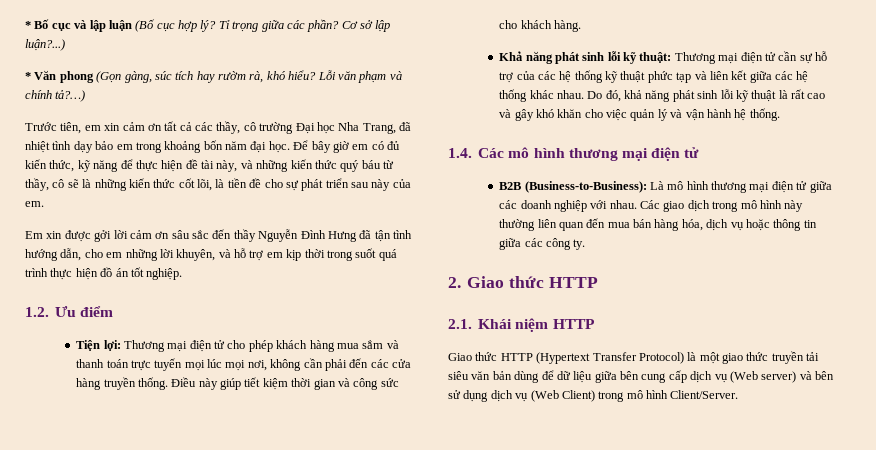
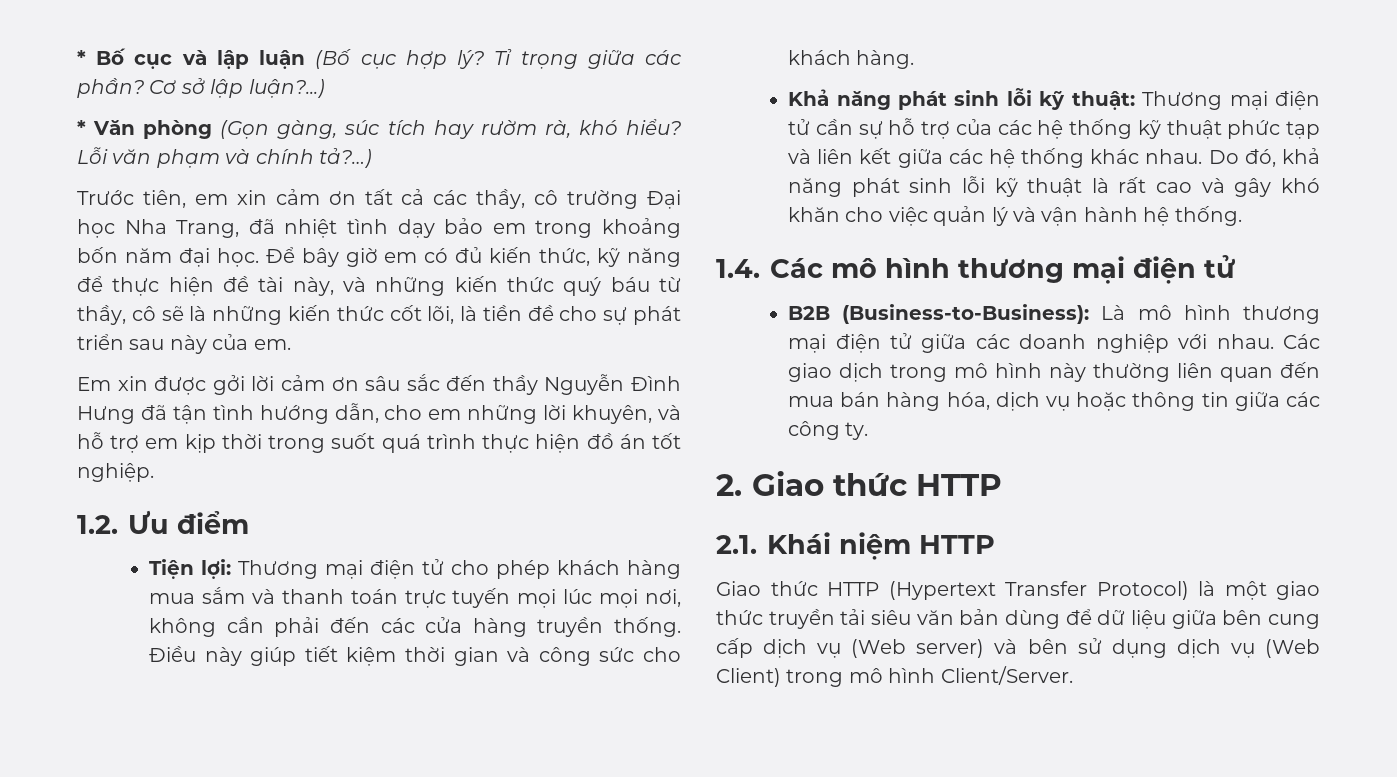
[59,71,94,83] phong -> [143,120,213,139] phòng

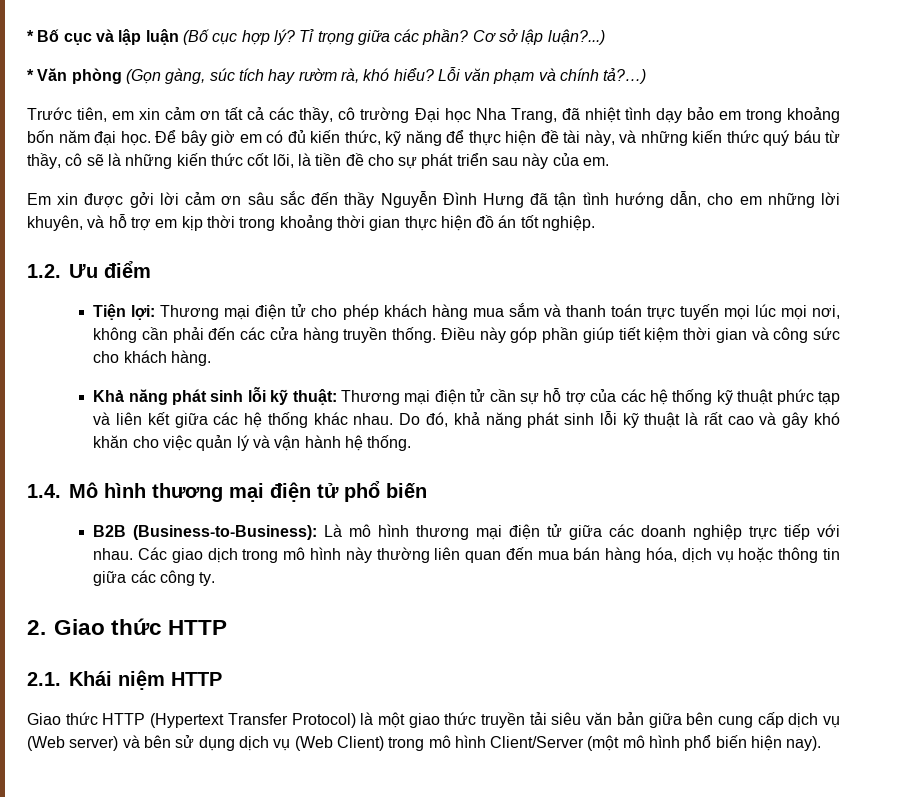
[331,433,476,453] suốt quá trình -> [279,215,401,231] khoảng thời gian
(242, 656) none -> [510,327,579,343] góp phần
[770,255,1236,284] Các mô hình thương mại điện tử -> [69,481,427,502] Mô hình thương mại điện tử phổ biến
(1169, 343) none -> [749,524,811,540] trực tiếp
[1005,609,1166,629] dùng để dữ liệu -> (644, 718) none
[940,666,1073,685] Client/Server. -> [490,735,822,751] Client/Server (một mô hình phổ biến hiện nay).

